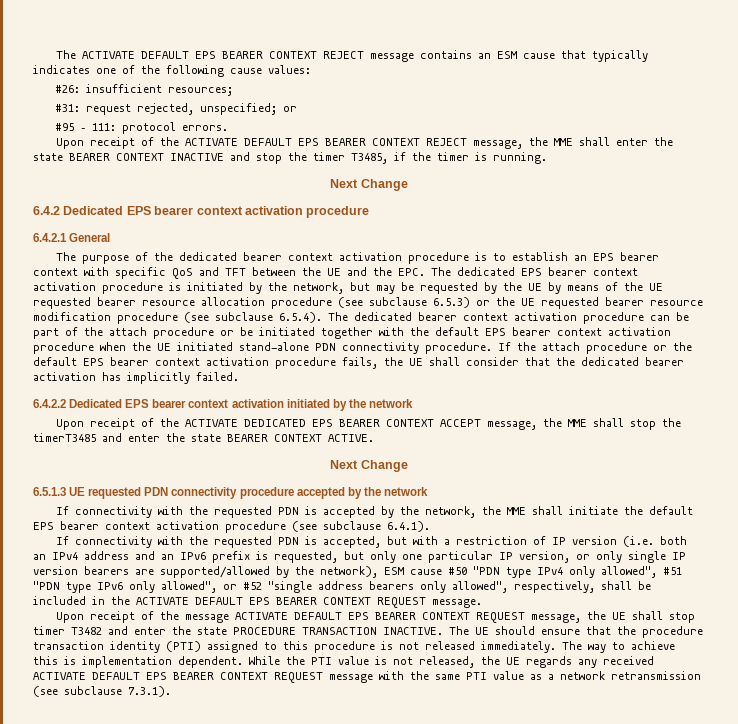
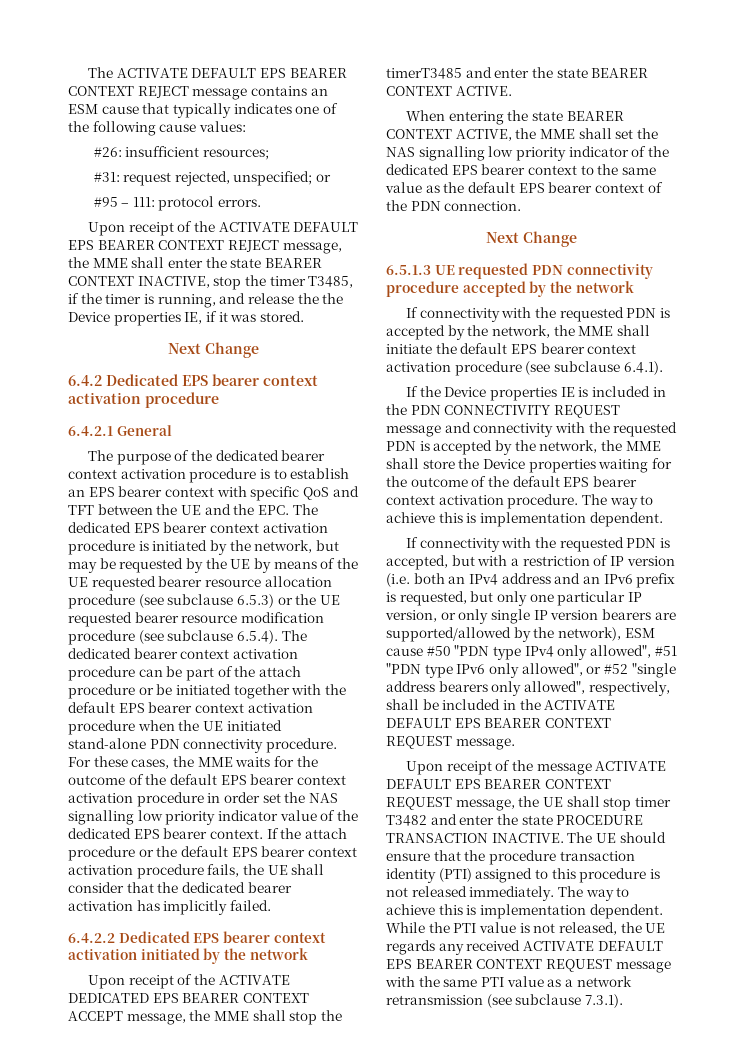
[170,152,250,161] INACTIVE and -> [137,276,210,288] INACTIVE,
[493,152,547,164] running. -> [157,293,344,308] [68,311,304,326] running, and release the the Device properties IE, if it was stored.
(492, 348) none -> [68,756,318,769] [68,774,346,785] [68,792,338,807] [68,810,358,825] [68,828,263,839] For these cases, the MME waits for the outcome of the default EPS bearer context activation procedure in order set the NAS signalling low priority indicator value of the dedicated EPS bearer context.
(374, 438) none -> [406,110,624,125] [386,128,658,141] [386,146,669,161] [386,164,656,175] [385,182,663,193] [386,200,522,211] // When entering the state BEARER CONTEXT ACTIVE, the MME shall set the NAS signalling low priority indicator of the dedicated EPS bearer context to the same value as the default EPS bearer context of the PDN connection.
(430, 526) none -> [406,386,666,401] [386,404,620,418] [386,422,678,437] [386,440,661,455] [386,458,672,473] [386,476,637,487] [386,494,654,509] [386,512,663,527] // If the Device properties IE is included in the PDN CONNECTIVITY REQUEST message and connectivity with the requested PDN is accepted by the network, the MME shall store the Device properties waiting for the outcome of the default EPS bearer context activation procedure. The way to achieve this is implementation dependent.

